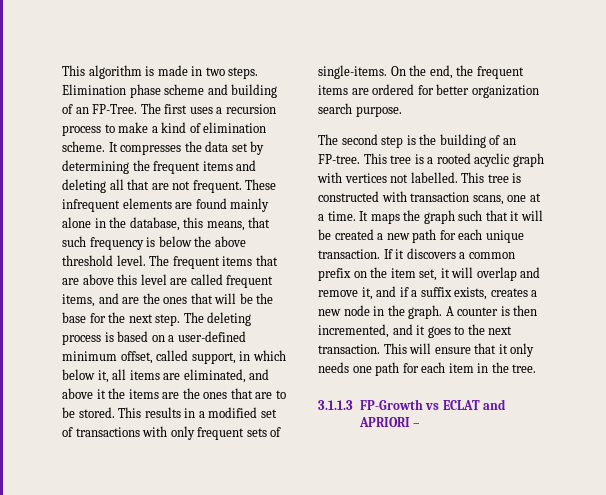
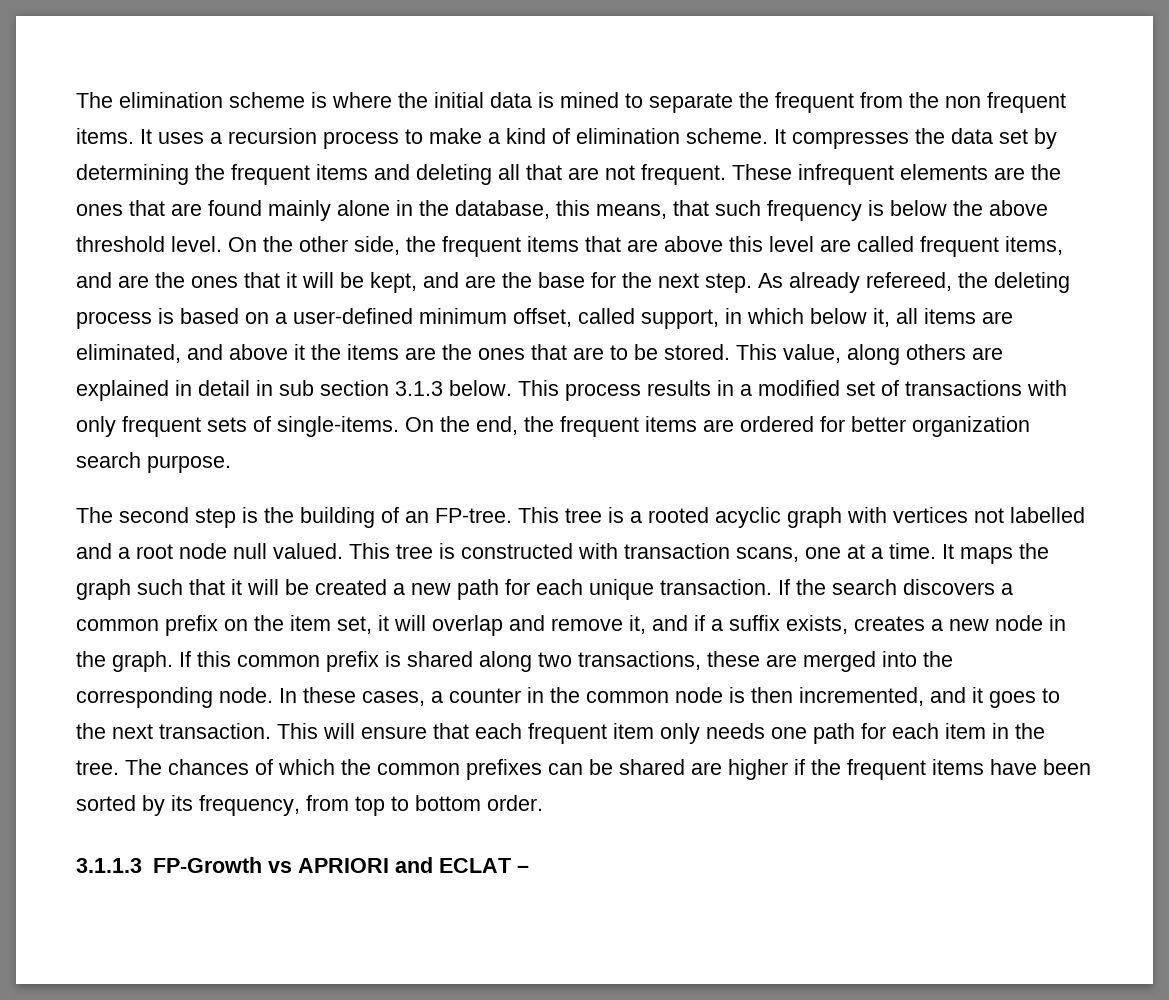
[62,65,259,79] [62,84,278,98] [62,103,188,114] This algorithm is made in two steps. Elimination phase scheme and building of an FP-Tree. The first -> [76,92,1066,113] [76,128,152,144] The elimination scheme is where the initial data is mined to separate the frequent from the non frequent items. It
(193, 205) none -> [1031,164,1061,180] [76,200,202,216] the ones that are
[149,255,170,266] The -> [228,236,436,255] On the other side, the
[214,293,253,304] will be -> [286,272,496,293] it will be kept, and are
[183,312,204,323] The -> [758,272,988,293] As already refereed, the
(142, 412) none -> [783,344,1003,365] [76,380,641,401] value, along others are explained in detail in sub section 3.1.3 below. This process
[410,172,458,183] labelled. -> [1010,507,1085,523] [76,543,343,559] labelled and a root node null valued.
[395,249,405,259] it -> [796,579,897,595] the search
[445,306,499,316] A counter -> [179,651,953,672] [76,687,723,708] If this common prefix is shared along two transactions, these are merged into the corresponding node. In these cases, a counter in the common node
[498,344,508,354] it -> [475,723,654,744] each frequent item
(537, 368) none -> [125,759,1091,780] [76,795,543,816] The chances of which the common prefixes can be shared are higher if the frequent items have been sorted by its frequency, from top to bottom order.
[442,399,507,410] [358,417,410,427] ECLAT and APRIORI -> [297,857,511,873] APRIORI and ECLAT

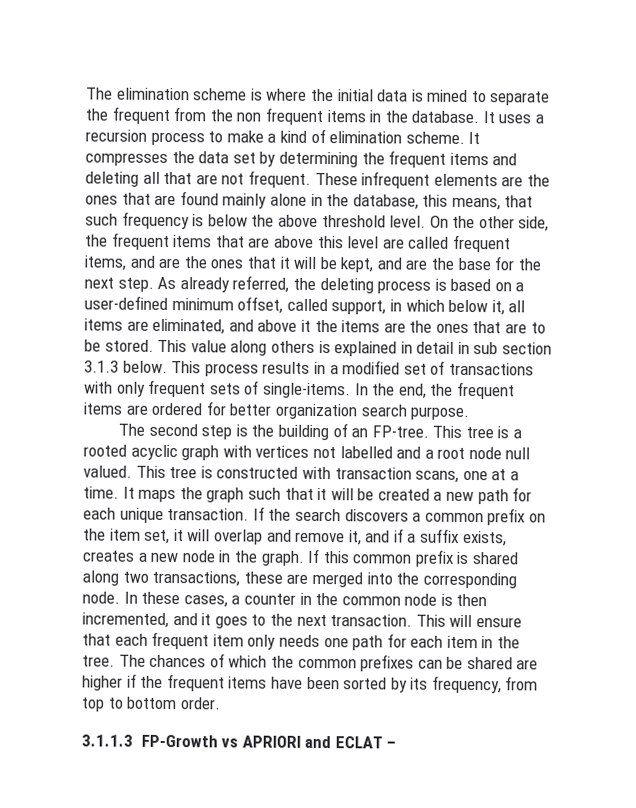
[76,128,134,144] items. -> [326,110,480,124] items in the database.
[866,272,952,291] refereed, -> [232,275,290,293] referred,
[783,344,841,363] value, -> [190,340,227,353] value
[972,347,1003,360] are -> [318,341,331,354] is
[405,417,434,432] On -> [354,383,369,396] In

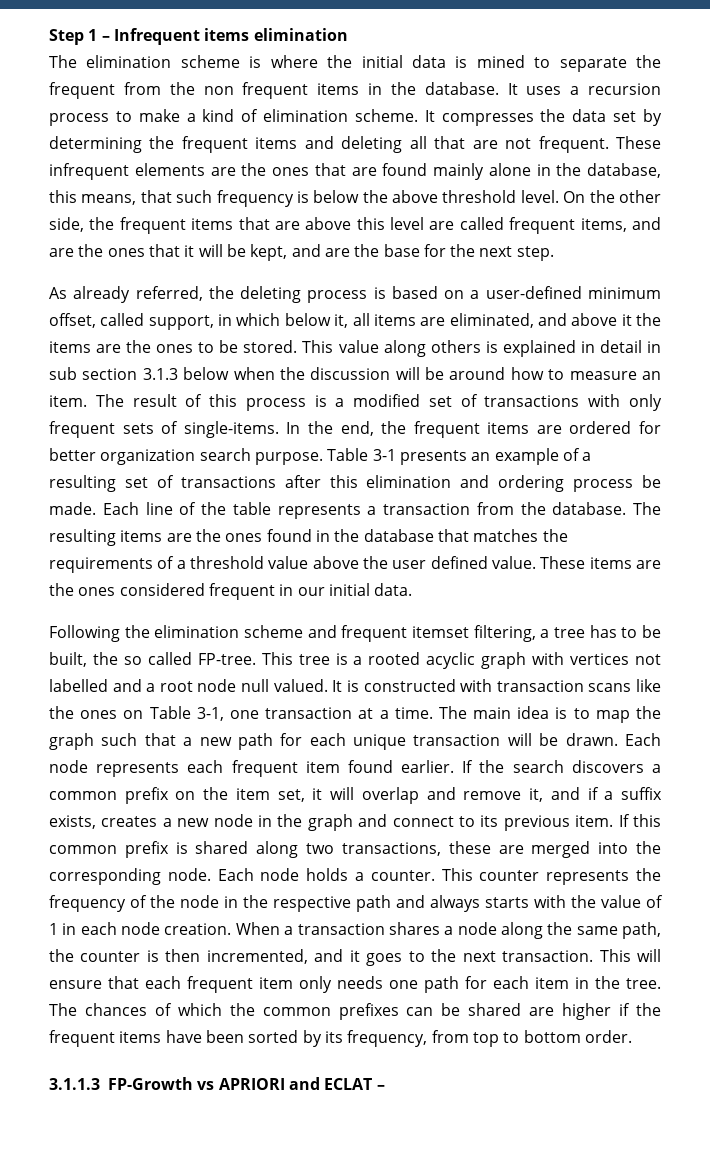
(86, 93) none -> [49,28,348,45] Step 1 – Infrequent items elimination //
(154, 284) none -> (554, 253) //
[472,321,528,334] that are -> (194, 348) none
[122,360,326,377] below. This process results in -> [183,367,661,380] [49,394,327,411] below when the discussion will be around how to measure an item. The result of this process is
[117,423,369,441] // The second step is the building of an -> [327,448,592,465] [49,475,662,492] [49,502,661,519] [49,529,568,546] [49,556,661,573] [49,583,413,600] [49,625,661,642] [49,652,192,667] Table 3-1 presents an example of a resulting set of transactions after this elimination and ordering process be made. Each line of the table represents a transaction from the database. The resulting items are the ones found in the database that matches the requirements of a threshold value above the user defined value. These items are the ones considered frequent in our initial data. // Following the elimination scheme and frequent itemset filtering, a tree has to be built, the so called
[135,465,198,479] This tree -> [332,680,343,692] It
[415,469,519,483] [83,486,430,503] scans, one at a time. It maps the graph such that it will be created -> [588,679,662,692] [49,706,661,723] [49,733,176,750] scans like the ones on Table 3-1, one transaction at a time. The main idea is to map the graph such that
[167,508,250,521] transaction. -> [413,733,661,746] [49,760,455,777] transaction will be drawn. Each node represents each frequent item found earlier.
[260,550,305,566] graph. -> [307,814,614,831] graph and connect to its previous item.
[123,591,438,608] In these cases, a counter in the common node -> [217,868,661,885] [49,895,663,912] [49,922,661,939] [49,949,141,962] Each node holds a counter. This counter represents the frequency of the node in the respective path and always starts with the value of 1 in each node creation. When a transaction shares a node along the same path, the counter

